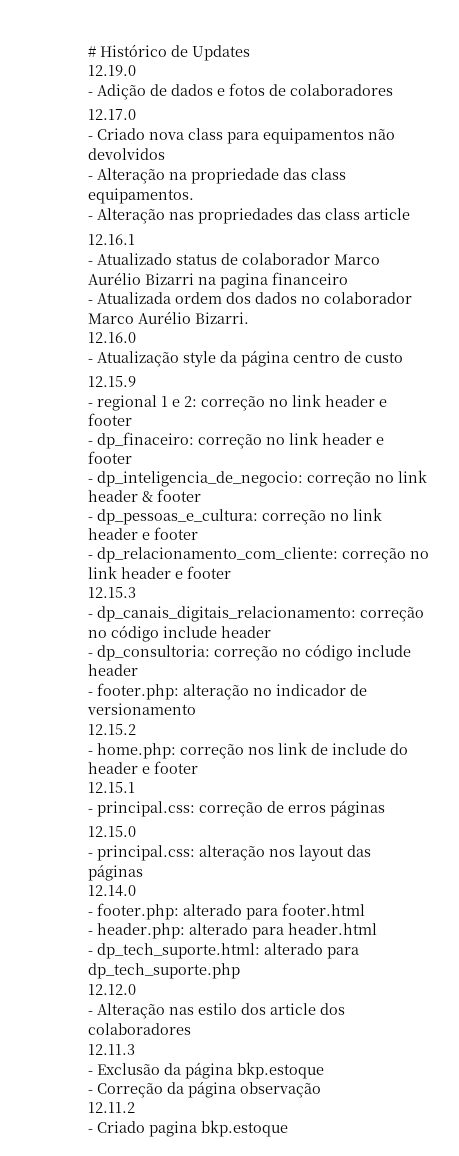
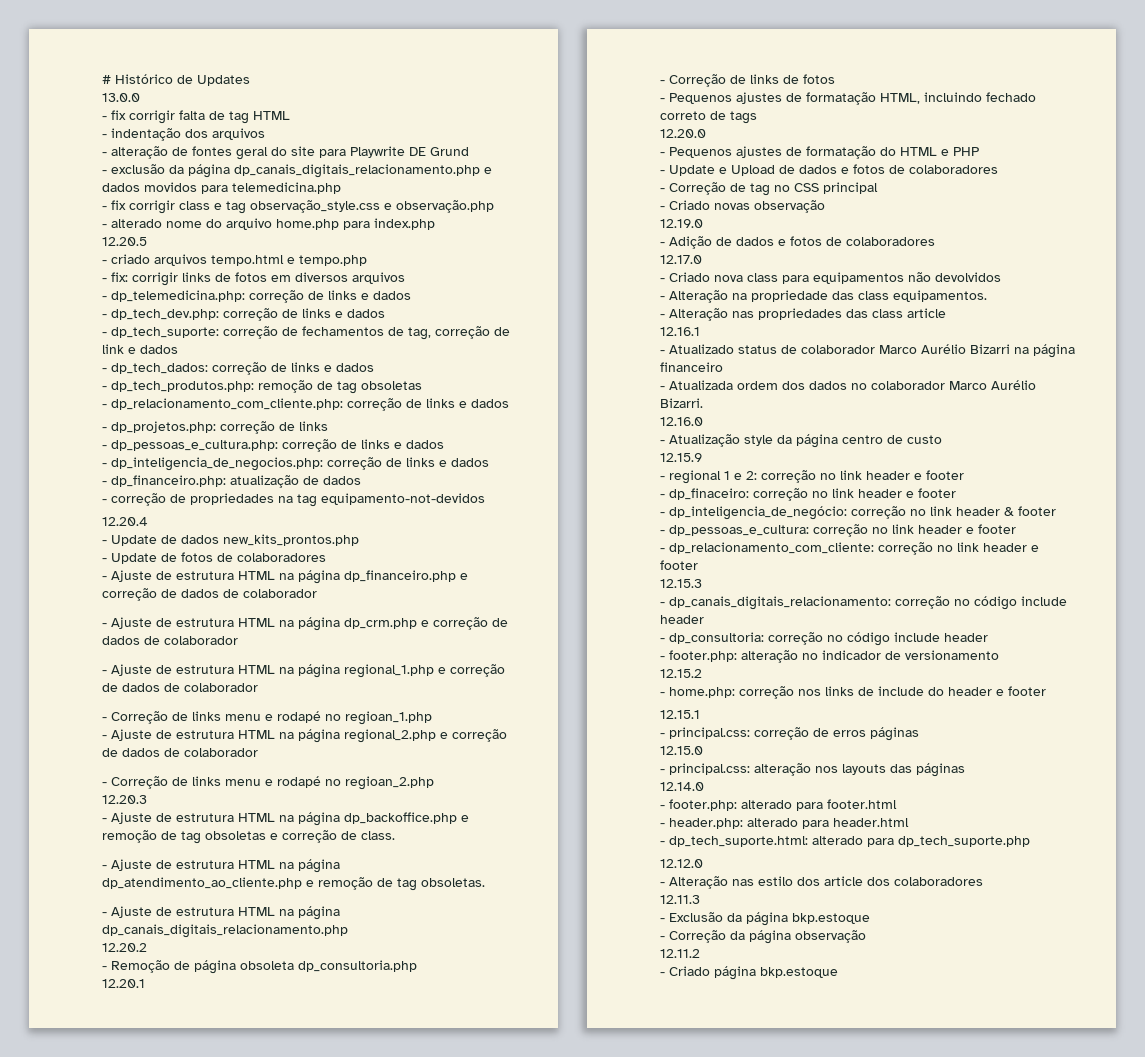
(250, 53) none -> [102,93,141,102] [102,110,291,124] [102,128,266,141] [102,146,470,160] [102,164,493,178] [102,182,342,194] [102,200,495,214] [102,218,436,230] [102,237,148,246] [102,254,368,266] [102,272,406,286] [102,290,412,303] [102,308,386,321] [102,326,511,340] [102,344,179,354] [102,362,375,375] [102,380,423,394] [102,398,510,411] [102,421,329,434] [102,439,445,452] [102,457,490,471] [102,475,362,488] [102,493,486,507] [102,517,149,526] [102,534,360,546] [102,552,327,564] [102,570,469,584] [102,588,318,601] [102,617,509,631] [102,636,239,645] [102,664,506,678] [102,683,259,692] [102,711,433,725] [102,729,508,743] [102,748,259,757] [102,776,435,790] [102,795,148,804] [102,812,470,826] [102,830,396,844] [102,859,341,873] [102,877,486,891] [102,906,341,920] [102,924,349,938] [102,943,148,952] [102,960,418,974] [102,979,146,988] [660,74,836,87] [660,92,1037,105] [660,111,758,124] [660,129,707,138] [660,146,980,159] [660,164,999,176] [660,182,879,196] [660,200,826,213] // 13.0.0 // - fix corrigir falta de tag HTML // - indentação dos arquivos // - alteração de fontes geral do site para Playwrite DE Grund // - exclusão da página dp_canais_digitais_relacionamento.php e dados movidos para telemedicina.php // - fix corrigir class e tag observação_style.css e observação.php // - alterado nome do arquivo home.php para index.php // 12.20.5 // - criado arquivos tempo.html e tempo.php // - fix: corrigir links de fotos em diversos arquivos // - dp_telemedicina.php: correção de links e dados // - dp_tech_dev.php: correção de links e dados // - dp_tech_suporte: correção de fechamentos de tag, correção de link e dados // - dp_tech_dados: correção de links e dados // - dp_tech_produtos.php: remoção de tag obsoletas // - dp_relacionamento_com_cliente.php: correção de links e dados // - dp_projetos.php: correção de links // - dp_pessoas_e_cultura.php: correção de links e dados // - dp_inteligencia_de_negocios.php: correção de links e dados // - dp_financeiro.php: atualização de dados // - correção de propriedades na tag equipamento-not-devidos // 12.20.4 // - Update de dados new_kits_prontos.php // - Update de fotos de colaboradores // - Ajuste de estrutura HTML na página dp_financeiro.php e correção de dados de colaborador // - Ajuste de estrutura HTML na página dp_crm.php e correção de dados de colaborador // - Ajuste de estrutura HTML na página regional_1.php e correção de dados de colaborador // - Correção de links menu e rodapé no regioan_1.php // - Ajuste de estrutura HTML na página regional_2.php e correção de dados de colaborador // - Correção de links menu e rodapé no regioan_2.php // 12.20.3 // - Ajuste de estrutura HTML na página dp_backoffice.php e remoção de tag obsoletas e correção de class. // - Ajuste de estrutura HTML na página dp_atendimento_ao_cliente.php e remoção de tag obsoletas. // - Ajuste de estrutura HTML na página dp_canais_digitais_relacionamento.php // 12.20.2 // - Remoção de página obsoleta dp_consultoria.php // 12.20.1 // - Correção de links de fotos // - Pequenos ajustes de formatação HTML, incluindo fechado correto de tags // 12.20.0 // - Pequenos ajustes de formatação do HTML e PHP // - Update e Upload de dados e fotos de colaboradores // - Correção de tag no CSS principal // - Criado novas observação
[219,273,268,289] pagina -> [1033,344,1076,358] página
[96,471,303,487] dp_inteligencia_de_negocio: -> [669,506,848,520] dp_inteligencia_de_negócio:
[277,742,307,755] link -> [825,686,855,696] links
[298,845,344,861] layout -> [842,764,887,775] layouts
[148,1121,197,1137] pagina -> [714,966,757,980] página

